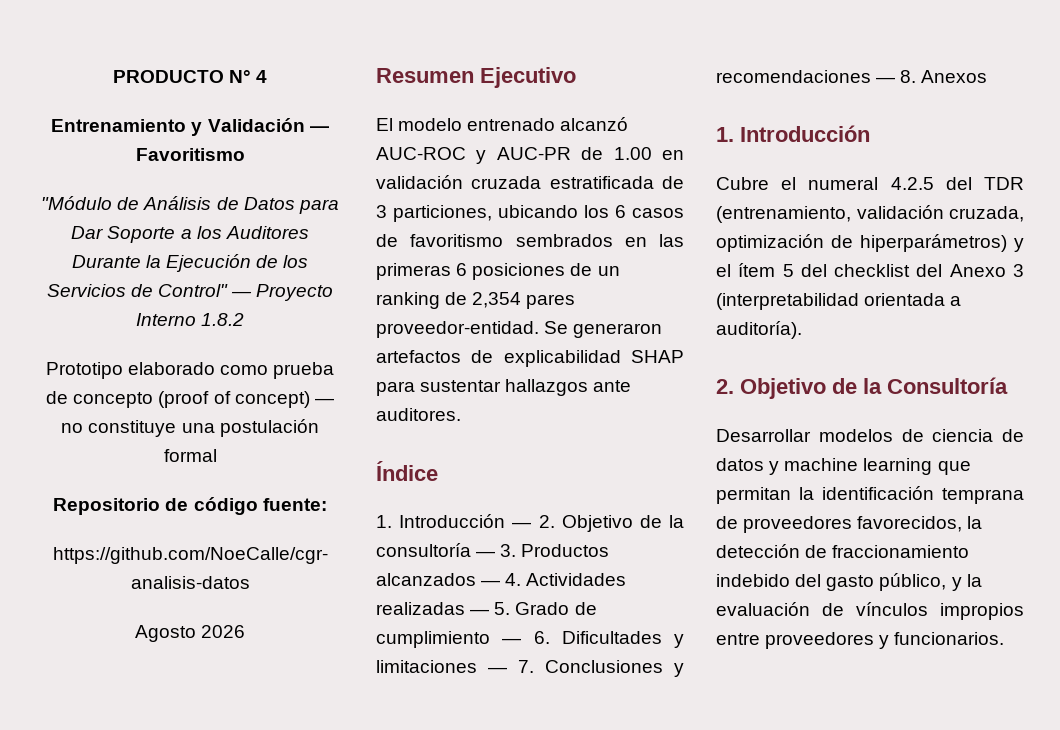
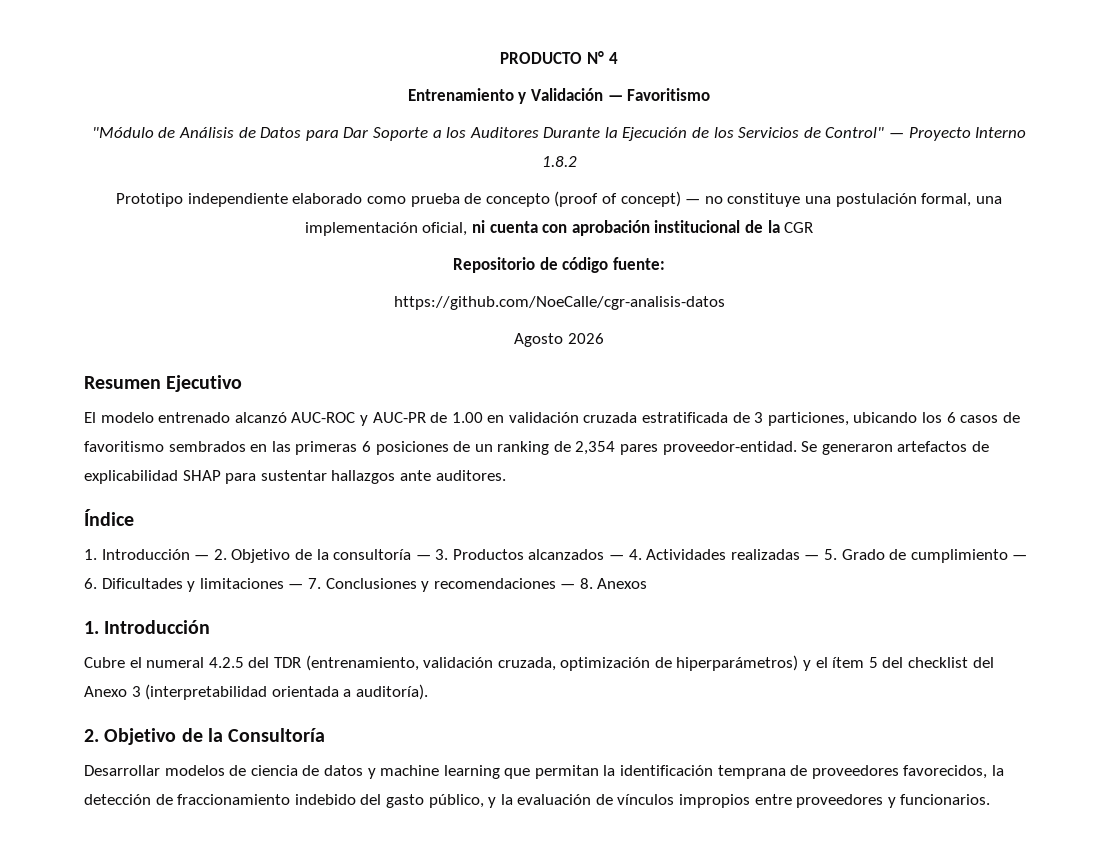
(123, 370) none -> [187,193,288,207] independiente
[163,449,217,462] formal -> [921,193,1002,207] [304,220,814,236] formal, una implementación oficial, ni cuenta con aprobación institucional de la CGR

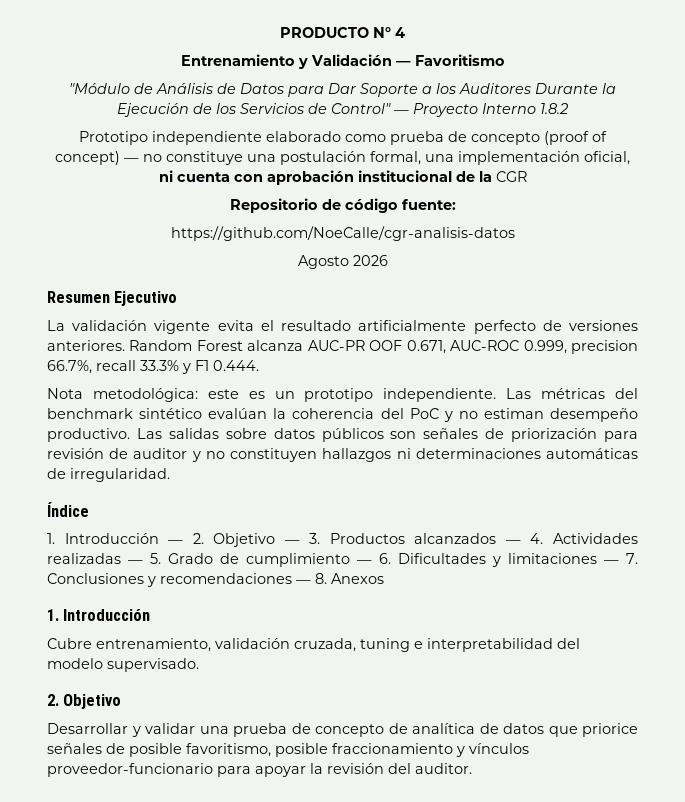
[84,412,1020,426] [84,441,990,455] [84,470,506,484] El modelo entrenado alcanzó AUC-ROC y AUC-PR de 1.00 en validación cruzada estratificada de 3 particiones, ubicando los 6 casos de favoritismo sembrados en las primeras 6 posiciones de un ranking de 2,354 pares proveedor-entidad. Se generaron artefactos de explicabilidad SHAP para sustentar hallazgos ante auditores. -> [47,320,638,334] [47,340,639,354] [47,360,259,374] [47,388,639,402] [47,408,639,422] [47,428,638,442] [47,448,638,462] [47,468,170,482] La validación vigente evita el resultado artificialmente perfecto de versiones anteriores. Random Forest alcanza AUC-PR OOF 0.671, AUC-ROC 0.999, precision 66.7%, recall 33.3% y F1 0.444. // Nota metodológica: este es un prototipo independiente. Las métricas del benchmark sintético evalúan la coherencia del PoC y no estiman desempeño productivo. Las salidas sobre datos públicos son señales de priorización para revisión de auditor y no constituyen hallazgos ni determinaciones automáticas de irregularidad.
[294,549,412,560] de la consultoría -> (276, 540) none
[129,655,994,671] [84,684,428,700] [84,728,326,745] [84,765,1005,779] [84,794,991,808] el numeral 4.2.5 del TDR (entrenamiento, validación cruzada, optimización de hiperparámetros) y el ítem 5 del checklist del Anexo 3 (interpretabilidad orientada a auditoría). // 2. Objetivo de la Consultoría // Desarrollar modelos de ciencia de datos y machine learning que permitan la identificación temprana de proveedores favorecidos, la detección de fraccionamiento indebido del gasto público, y la evaluación de vínculos impropios entre proveedores y funcionarios. -> [96,638,580,652] [47,658,199,672] [47,694,122,709] [47,723,638,737] [47,743,529,757] [47,763,472,777] entrenamiento, validación cruzada, tuning e interpretabilidad del modelo supervisado. // 2. Objetivo // Desarrollar y validar una prueba de concepto de analítica de datos que priorice señales de posible favoritismo, posible fraccionamiento y vínculos proveedor-funcionario para apoyar la revisión del auditor.

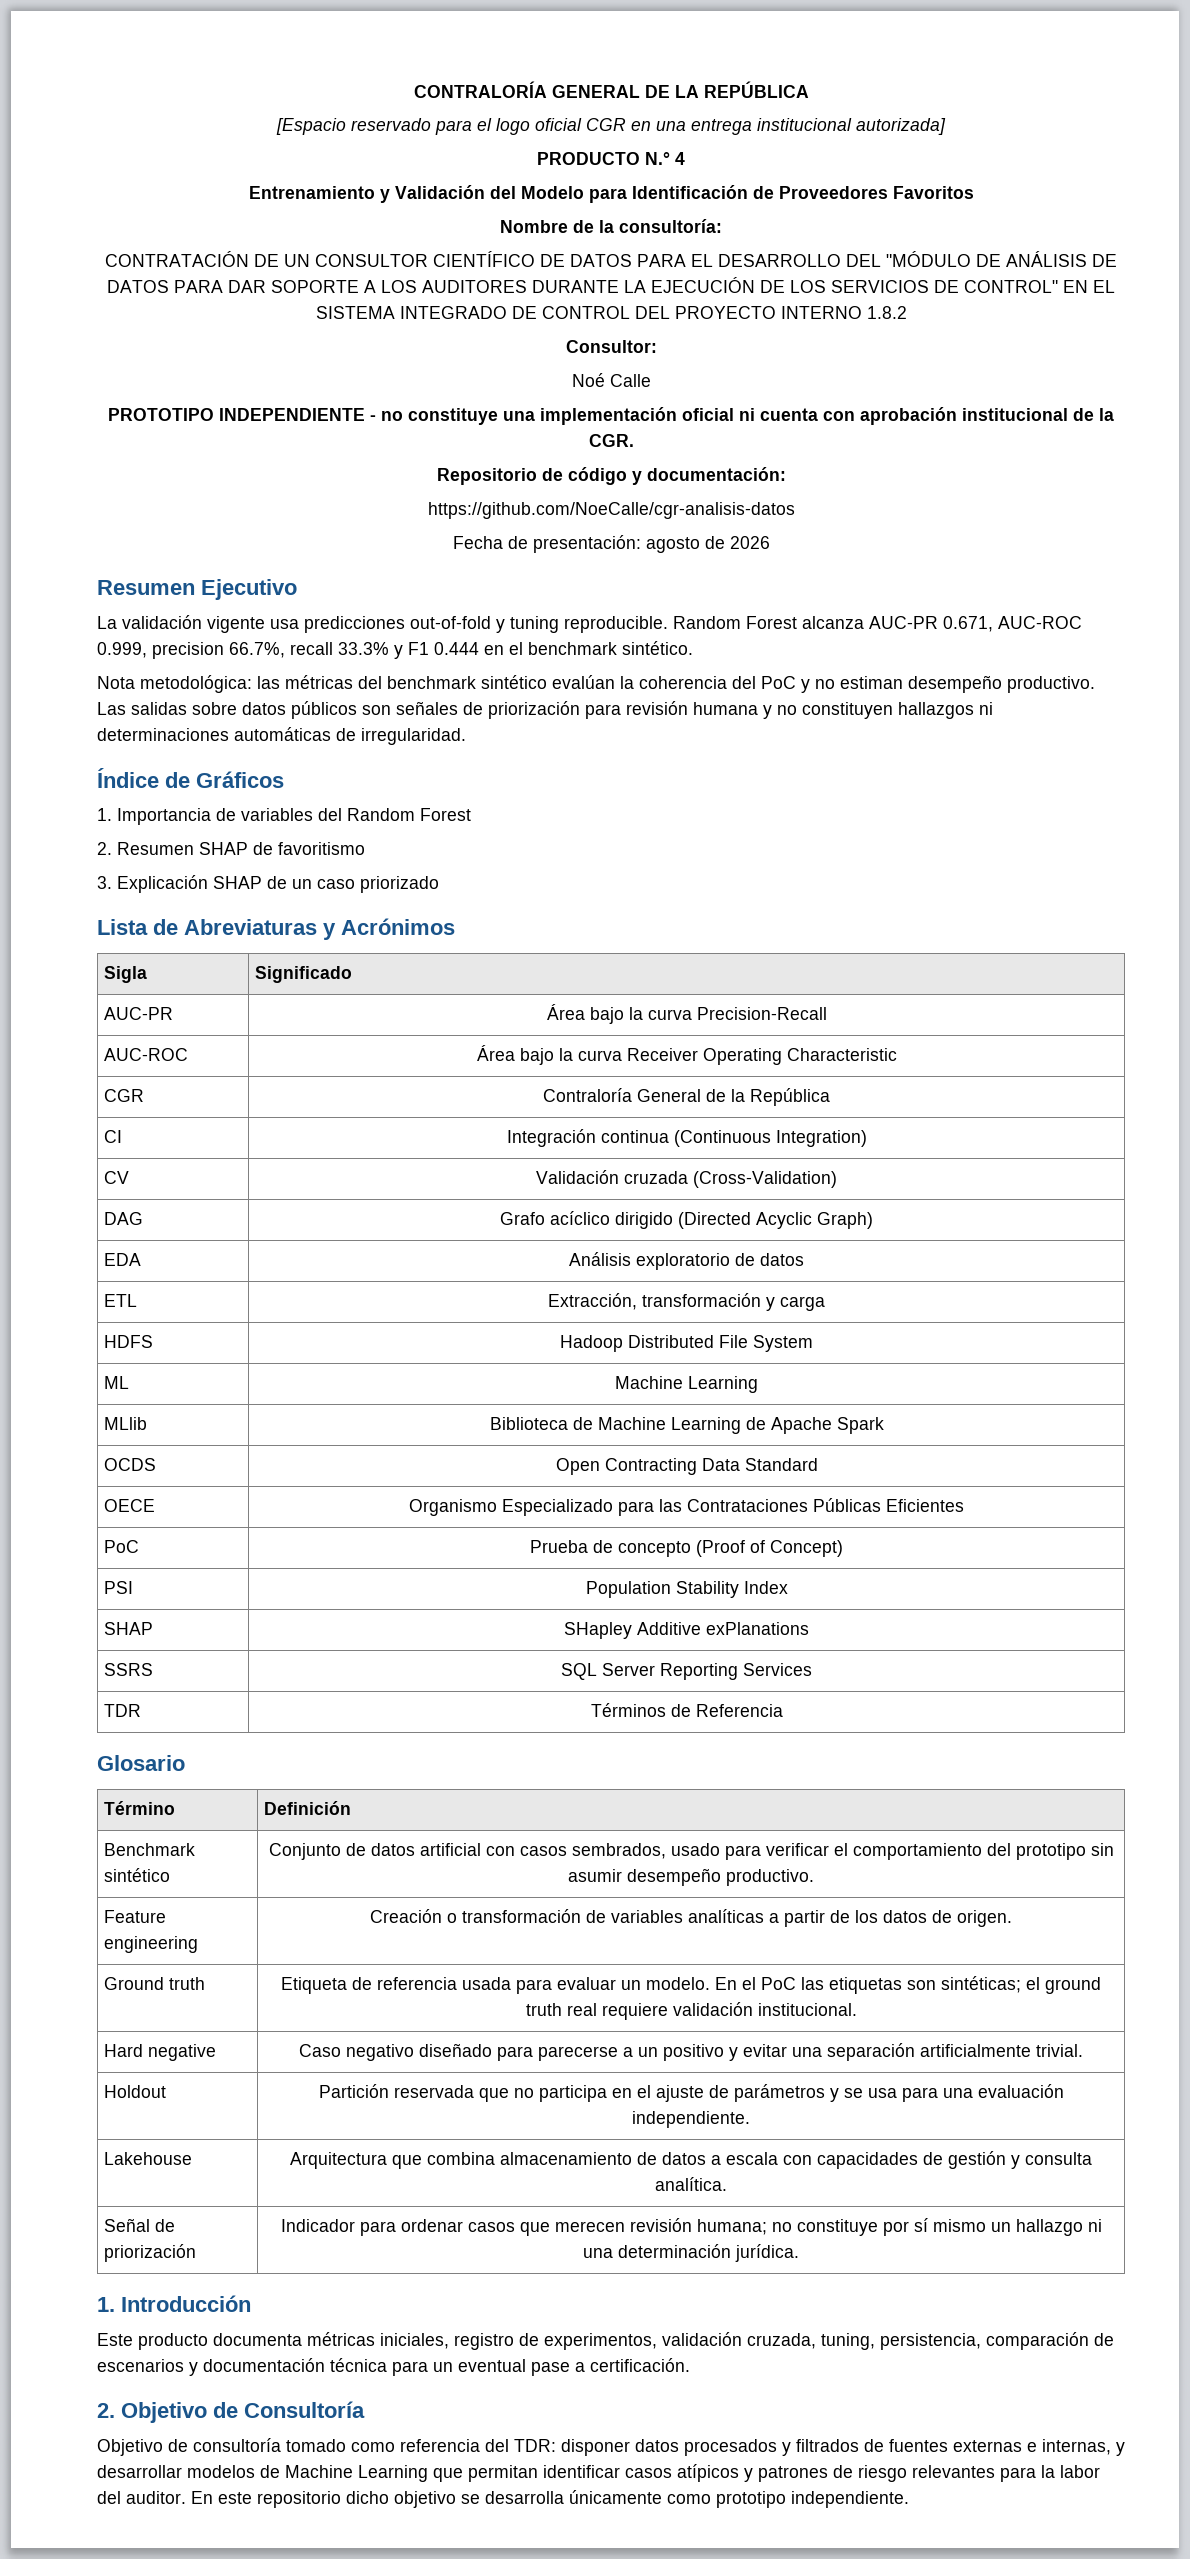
[280,27,405,38] [180,54,505,69] [69,83,616,97] [117,103,568,117] [79,131,607,145] [55,151,630,165] PRODUCTO N° 4 // Entrenamiento y Validación — Favoritismo // "Módulo de Análisis de Datos para Dar Soporte a los Auditores Durante la Ejecución de los Servicios de Control" — Proyecto Interno 1.8.2 // Prototipo independiente elaborado como prueba de concepto (proof of concept) — no constituye una postulación formal, una implementación oficial, -> [413,81,809,98] [276,118,946,135] [537,152,685,165] [248,185,974,203] [500,219,722,233] [105,251,1117,267] [107,277,1115,293] [315,306,907,319] [565,340,657,353] [571,373,651,387] [108,407,734,425] CONTRALORÍA GENERAL DE LA REPÚBLICA // [Espacio reservado para el logo oficial CGR en una entrega institucional autorizada] // PRODUCTO N.° 4 // Entrenamiento y Validación del Modelo para Identificación de Proveedores Favoritos // Nombre de la consultoría: // CONTRATACIÓN DE UN CONSULTOR CIENTÍFICO DE DATOS PARA EL DESARROLLO DEL "MÓDULO DE ANÁLISIS DE DATOS PARA DAR SOPORTE A LOS AUDITORES DURANTE LA EJECUCIÓN DE LOS SERVICIOS DE CONTROL" EN EL SISTEMA INTEGRADO DE CONTROL DEL PROYECTO INTERNO 1.8.2 // Consultor: // Noé Calle // PROTOTIPO INDEPENDIENTE - no constituye una implementación oficial
[495,171,527,182] CGR -> [588,434,634,447] CGR.
[401,199,456,210] fuente: -> [631,467,786,485] y documentación:
[297,255,349,269] Agosto -> [452,535,725,553] Fecha de presentación: agosto de
[217,320,638,334] [47,340,125,351] evita el resultado artificialmente perfecto de versiones anteriores. -> [270,616,668,633] usa predicciones out-of-fold y tuning reproducible.
[369,340,403,351] OOF -> (938, 622) none
[213,360,259,371] [47,388,532,402] 0.444. // Nota metodológica: este es un prototipo independiente. Las -> [434,641,693,655] [97,675,280,693] 0.444 en el benchmark sintético. // Nota metodológica: las
[109,448,188,459] de auditor -> [693,702,758,715] humana
[47,533,639,547] [47,553,638,567] [47,573,384,587] [47,609,151,621] [47,638,580,652] [47,658,199,672] [47,694,122,709] [47,723,638,737] [47,743,529,757] [47,763,472,777] // 1. Introducción — 2. Objetivo — 3. Productos alcanzados — 4. Actividades realizadas — 5. Grado de cumplimiento — 6. Dificultades y limitaciones — 7. Conclusiones y recomendaciones — 8. Anexos // 1. Introducción // Cubre entrenamiento, validación cruzada, tuning e interpretabilidad del modelo supervisado. // 2. Objetivo // Desarrollar y validar una prueba de concepto de analítica de datos que priorice señales de posible favoritismo, posible fraccionamiento y vínculos proveedor-funcionario para apoyar la revisión del auditor. -> [165,771,284,788] [97,808,471,825] [97,842,365,855] [97,875,439,893] [97,918,455,940] [104,966,148,983] [255,966,353,983] [104,1007,174,1020] [546,1004,827,1024] [104,1048,189,1061] [476,1045,897,1065] [104,1089,145,1102] [543,1088,831,1106] [104,1130,123,1143] [506,1129,867,1147] [104,1171,130,1184] [536,1170,838,1188] [104,1212,144,1225] [500,1211,874,1229] [104,1253,142,1266] [569,1252,805,1270] [104,1294,138,1307] [548,1293,826,1311] [104,1335,154,1348] [560,1335,814,1352] [104,1376,130,1389] [615,1376,759,1393] [104,1417,148,1430] [489,1417,884,1434] [104,1458,157,1471] [555,1458,818,1475] [104,1499,156,1512] [409,1498,965,1516] [104,1540,140,1553] [530,1540,844,1557] [104,1581,134,1594] [585,1581,788,1598] [104,1622,154,1635] [564,1622,810,1639] [104,1663,154,1676] [561,1663,813,1680] [104,1704,142,1717] [590,1703,783,1717] [97,1755,185,1771] [104,1801,176,1815] [264,1801,352,1815] [104,1843,196,1856] [104,1868,171,1882] [268,1843,1114,1860] [568,1868,815,1886] [104,1910,167,1923] [104,1936,199,1953] [370,1909,1013,1927] [104,1977,206,1990] [281,1976,1101,1994] [525,2002,857,2020] [104,2044,217,2061] [299,2043,1083,2061] [104,2085,167,2098] [318,2084,1064,2102] [632,2111,751,2128] [104,2152,193,2165] [290,2151,1092,2169] [655,2177,728,2191] [104,2218,176,2232] [104,2244,197,2262] [280,2218,1102,2236] [583,2244,800,2262] [97,2295,251,2312] [97,2332,1114,2350] [97,2358,690,2376] [97,2401,365,2423] [97,2438,1125,2456] [97,2464,1100,2482] [97,2490,909,2508] de Gráficos // 1. Importancia de variables del Random Forest // 2. Resumen SHAP de favoritismo // 3. Explicación SHAP de un caso priorizado // Lista de Abreviaturas y Acrónimos // Sigla | Significado // AUC-PR | Área bajo la curva Precision-Recall // AUC-ROC | Área bajo la curva Receiver Operating Characteristic // CGR | Contraloría General de la República // CI | Integración continua (Continuous Integration) // CV | Validación cruzada (Cross-Validation) // DAG | Grafo acíclico dirigido (Directed Acyclic Graph) // EDA | Análisis exploratorio de datos // ETL | Extracción, transformación y carga // HDFS | Hadoop Distributed File System // ML | Machine Learning // MLlib | Biblioteca de Machine Learning de Apache Spark // OCDS | Open Contracting Data Standard // OECE | Organismo Especializado para las Contrataciones Públicas Eficientes // PoC | Prueba de concepto (Proof of Concept) // PSI | Population Stability Index // SHAP | SHapley Additive exPlanations // SSRS | SQL Server Reporting Services // TDR | Términos de Referencia // Glosario // Término | Definición // Benchmark sintético | Conjunto de datos artificial con casos sembrados, usado para verificar el comportamiento del prototipo sin asumir desempeño productivo. // Feature engineering | Creación o transformación de variables analíticas a partir de los datos de origen. // Ground truth | Etiqueta de referencia usada para evaluar un modelo. En el PoC las etiquetas son sintéticas; el ground truth real requiere validación institucional. // Hard negative | Caso negativo diseñado para parecerse a un positivo y evitar una separación artificialmente trivial. // Holdout | Partición reservada que no participa en el ajuste de parámetros y se usa para una evaluación independiente. // Lakehouse | Arquitectura que combina almacenamiento de datos a escala con capacidades de gestión y consulta analítica. // Señal de priorización | Indicador para ordenar casos que merecen revisión humana; no constituye por sí mismo un hallazgo ni una determinación jurídica. // 1. Introducción // Este producto documenta métricas iniciales, registro de experimentos, validación cruzada, tuning, persistencia, comparación de escenarios y documentación técnica para un eventual pase a certificación. // 2. Objetivo de Consultoría // Objetivo de consultoría tomado como referencia del TDR: disponer datos procesados y filtrados de fuentes externas e internas, y desarrollar modelos de Machine Learning que permitan identificar casos atípicos y patrones de riesgo relevantes para la labor del auditor. En este repositorio dicho objetivo se desarrolla únicamente como prototipo independiente.

